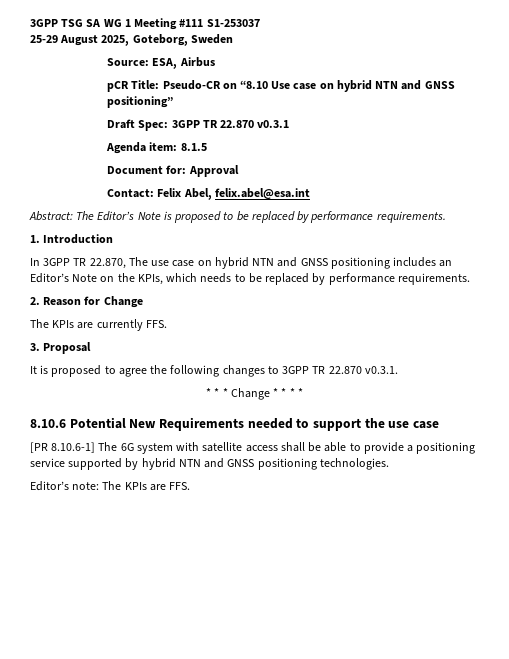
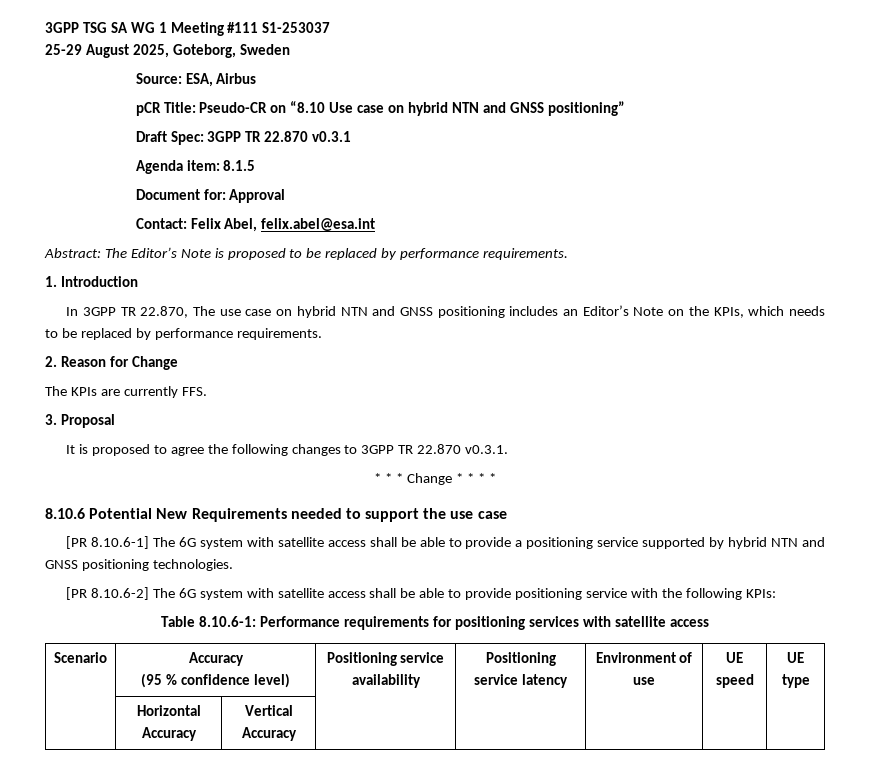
[30,481,191,491] Editor’s note: The KPIs are FFS. -> [66,587,776,600] [161,616,709,630] [54,652,107,663] [188,652,244,666] [141,673,290,688] [326,652,445,666] [351,674,421,688] [485,652,556,666] [474,674,568,688] [595,652,693,663] [633,677,655,685] [726,652,743,663] [715,674,754,688] [787,652,804,663] [781,674,810,688] [136,705,201,716] [141,727,197,741] [244,705,293,716] [241,727,297,741] [PR 8.10.6-2] The 6G system with satellite access shall be able to provide positioning service with the following KPIs: // Table 8.10.6-1: Performance requirements for positioning services with satellite access // Scenario | Accuracy // (95 % confidence level) | Positioning service availability | Positioning service latency | Environment of use | UE speed | UE type // | Horizontal Accuracy | Vertical Accuracy | | | | |

